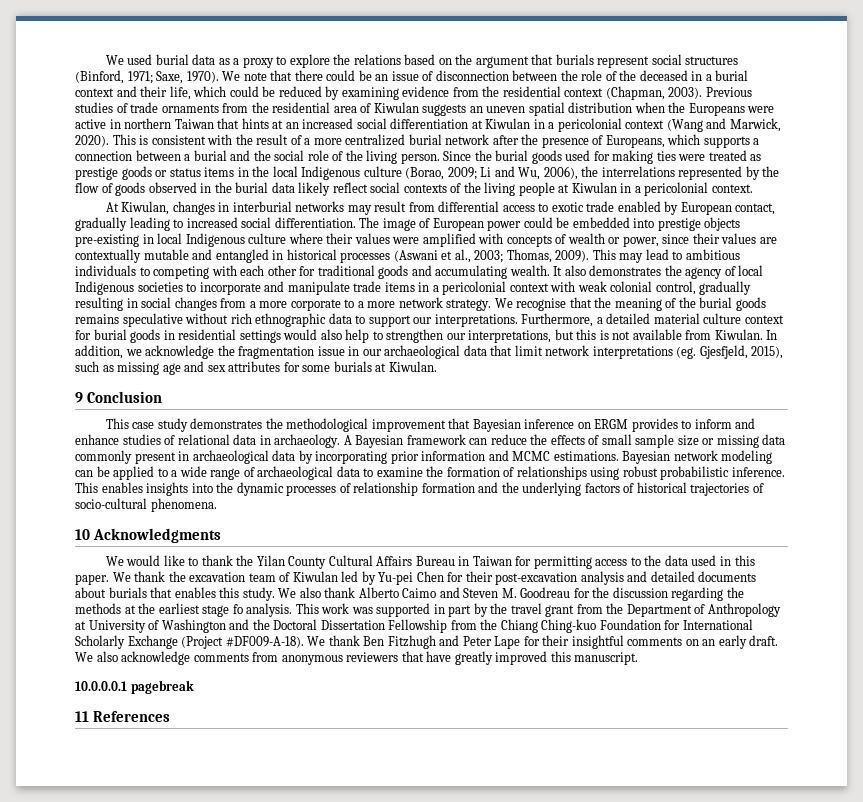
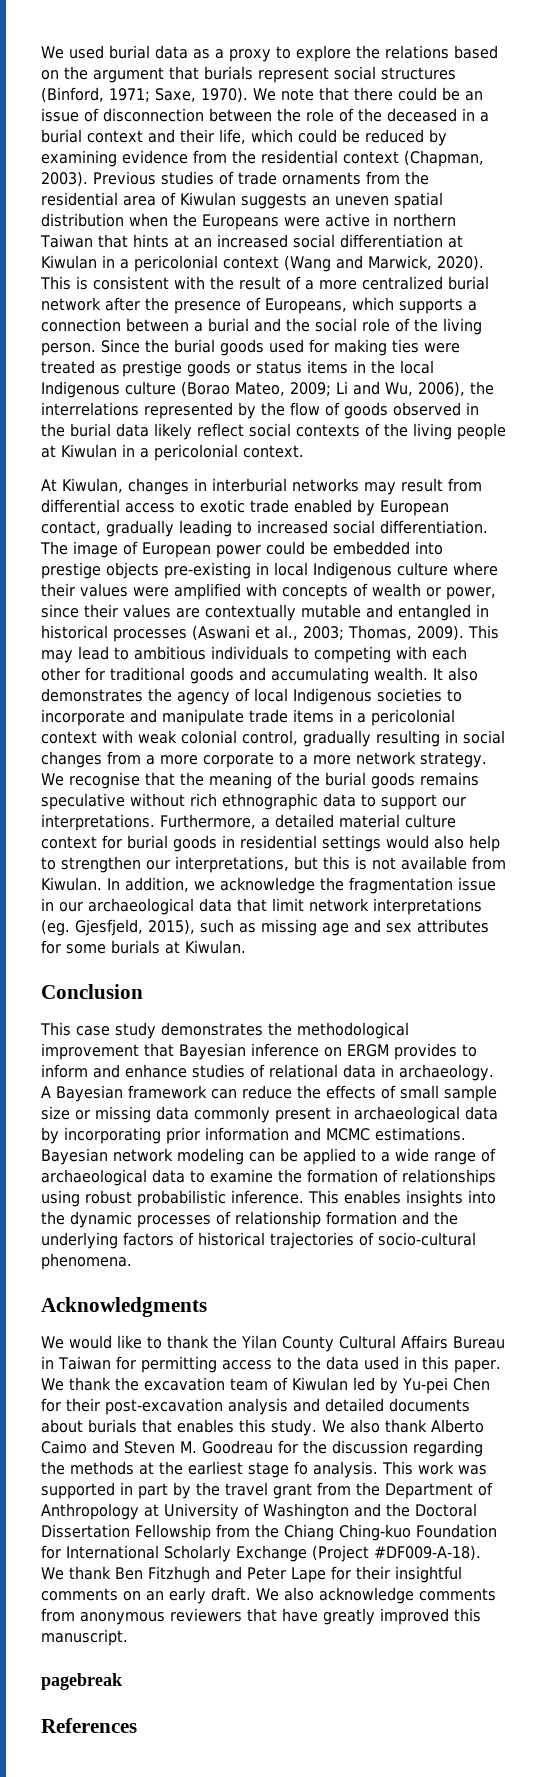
[405,167,445,180] (Borao, -> [181,381,285,397] (Borao Mateo,
[75,392,83,403] 9 -> (246, 947) none
[75,529,90,540] 10 -> (132, 1261) none
[75,681,127,691] 10.0.0.0.1 -> (128, 1637) none
[75,711,89,722] 11 -> (122, 1681) none

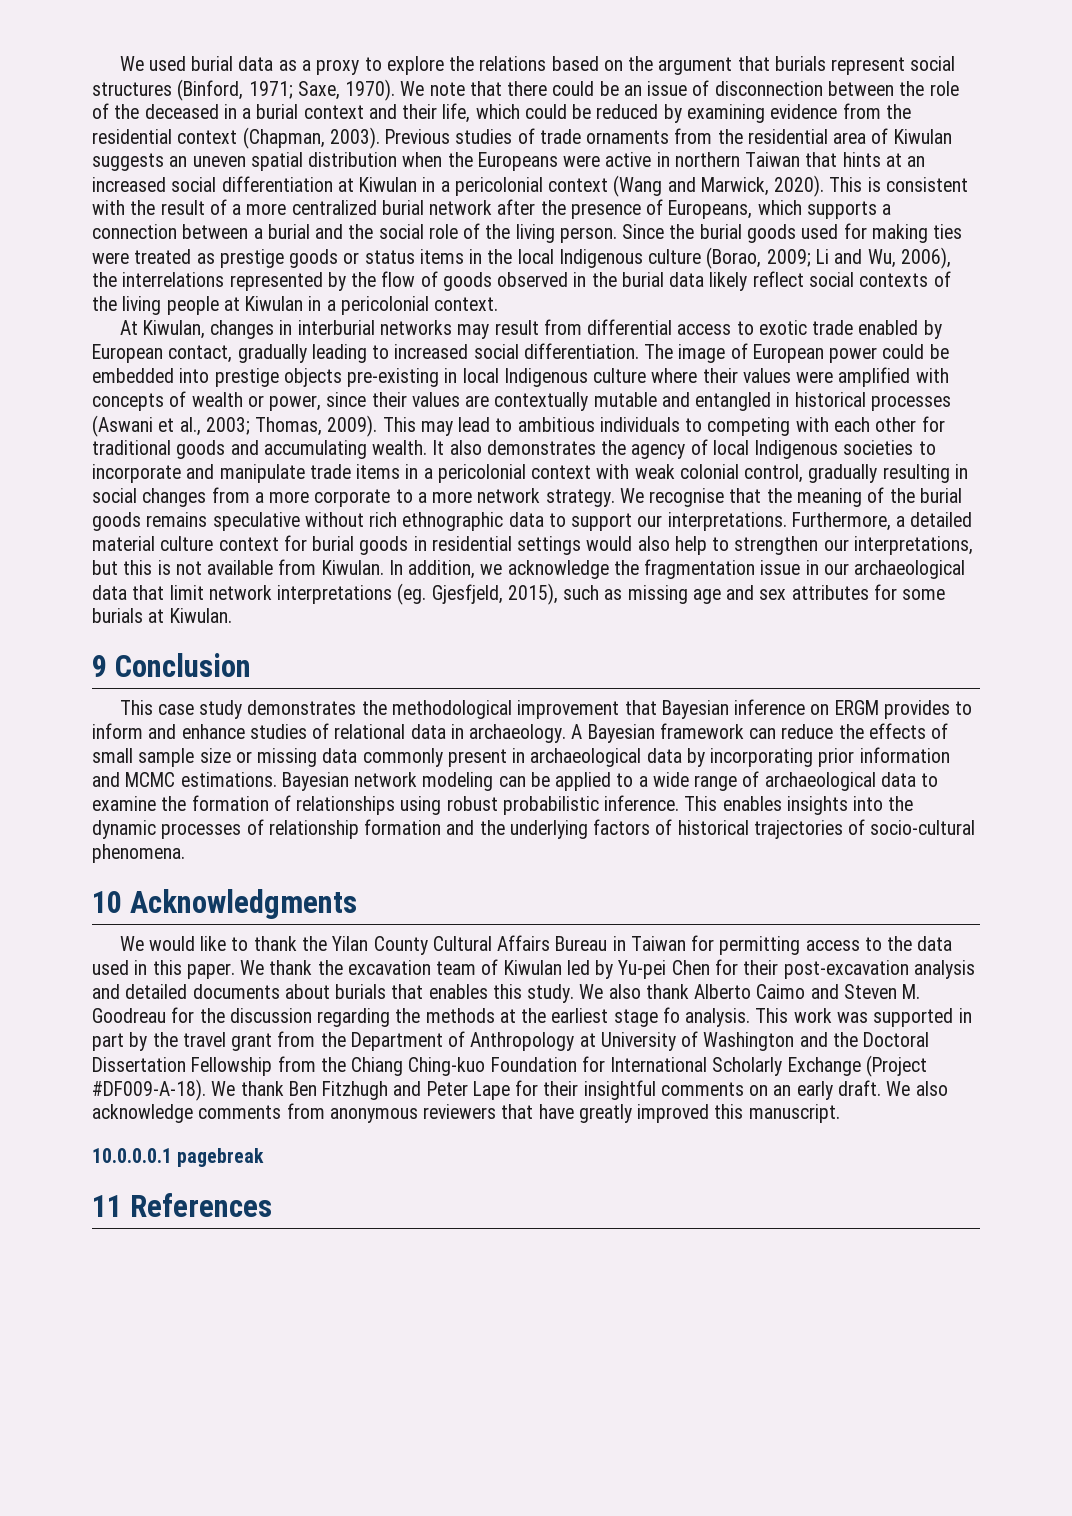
[181,381,285,397] (Borao Mateo, -> [706,247,762,269] (Borao,
(246, 947) none -> [92,655,107,677] 9
(132, 1261) none -> [92,891,122,913] 10
(128, 1637) none -> [92,1148,172,1163] 10.0.0.0.1
(122, 1681) none -> [92,1195,122,1217] 11

